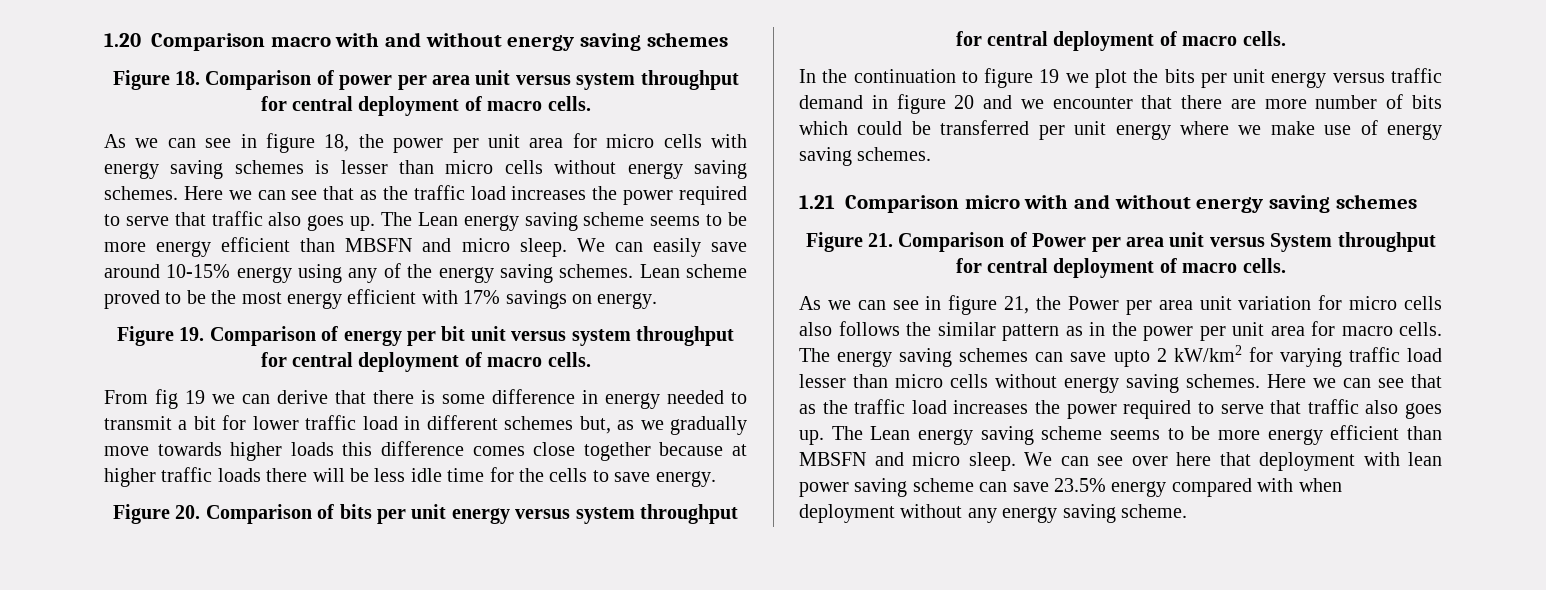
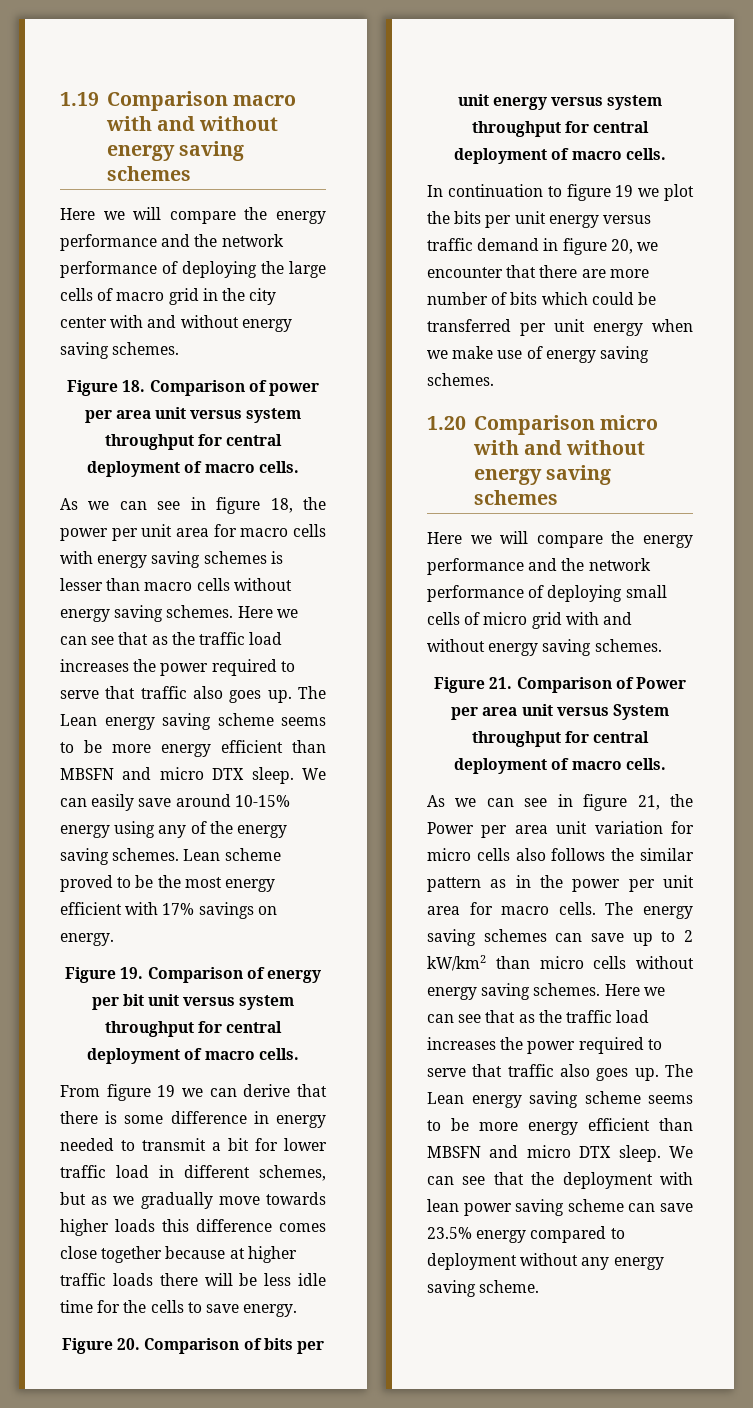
[104,33,141,47] 1.20 -> [60,92,99,106] 1.19
(728, 39) none -> [60,207,326,224] [60,234,284,251] [60,261,326,278] [60,288,277,305] [60,315,292,332] [60,342,180,359] // Here we will compare the energy performance and the network performance of deploying the large cells of macro grid in the city center with and without energy saving schemes.
[606,134,655,148] micro -> [240,528,289,537] macro
[445,160,494,174] micro -> [144,582,193,591] macro
(510, 245) none -> [212,768,245,780] DTX
[155,389,178,409] fig -> [106,1084,151,1101] figure
[504,416,611,434] schemes but, -> [259,1165,326,1181] [60,1192,86,1205] schemes, but
[822,69,848,83] the -> (443, 191) none
[954,95,1013,109] 20 and -> [610,239,633,254] 20,
[1179,121,1229,135] where -> [652,319,693,332] when
[799,195,835,209] 1.21 -> [427,416,466,430] 1.20
(1417, 201) none -> [427,531,693,548] [427,558,651,575] [427,585,667,602] [427,612,632,629] [427,639,662,656] // Here we will compare the energy performance and the network performance of deploying small cells of micro grid with and without energy saving schemes.
[1113,345,1442,367] [799,374,846,388] upto 2 kW/km2 for varying traffic load lesser -> [632,930,693,946] [427,955,486,971] up to 2 kW/km2
(960, 459) none -> [579,1146,612,1158] DTX
[1131,452,1251,466] over here that -> [493,1172,555,1185] that the
[1257,478,1342,492] with when -> [610,1228,625,1239] to

